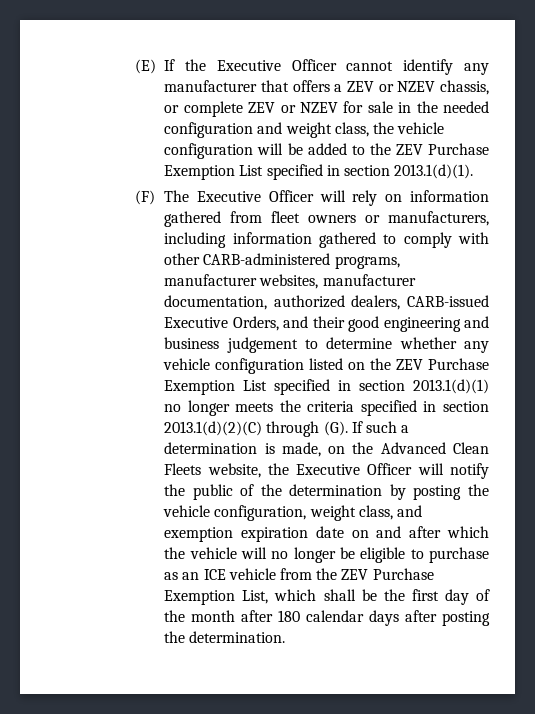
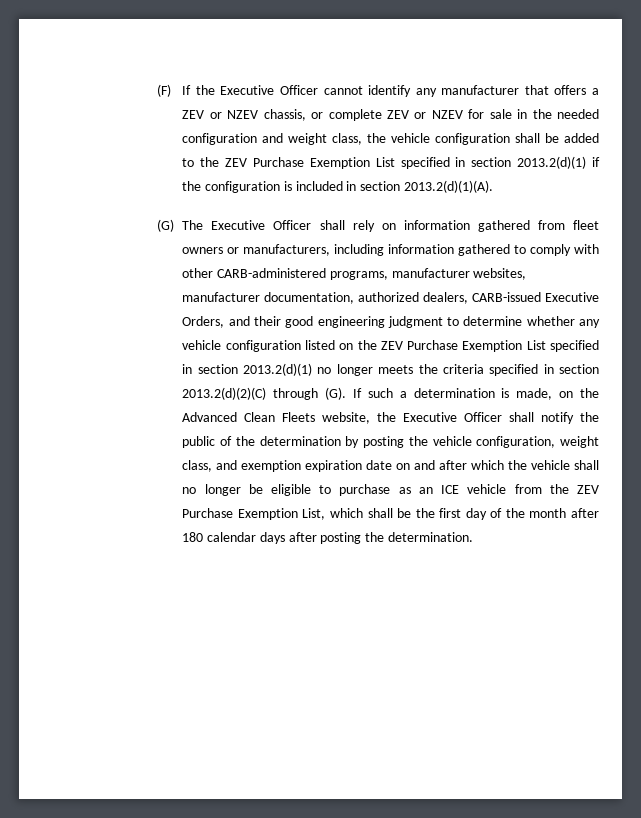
[134,59,156,74] (E) -> [156,84,171,97] (F)
[257,143,284,155] will -> [515,133,541,143] shall
[394,164,474,179] [134,190,155,205] 2013.1(d)(1). // (F) -> [517,156,600,169] [182,180,494,193] [156,219,174,232] 2013.2(d)(1) if the configuration is included in section 2013.2(d)(1)(A). // (G)
[319,190,346,202] will -> [319,220,345,230] shall
[464,316,490,328] [164,337,298,353] and business judgement -> [387,316,443,328] judgment
[413,379,490,394] 2013.1(d)(1) -> [243,363,313,376] 2013.2(d)(1)
[164,421,263,436] 2013.1(d)(2)(C) -> [182,387,267,400] 2013.2(d)(2)(C)
[417,463,444,475] will -> [509,412,535,422] shall
[240,547,267,559] will -> [573,460,599,470] shall

